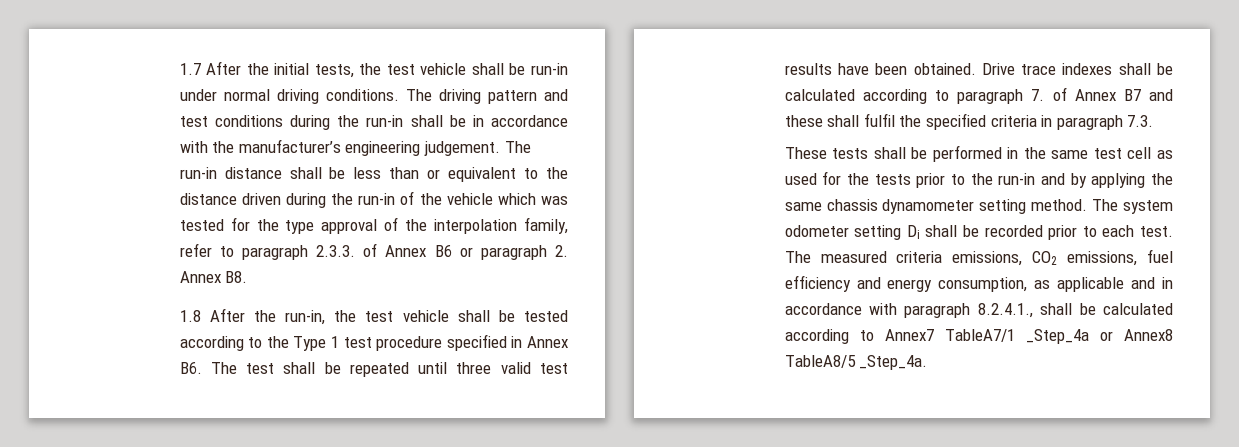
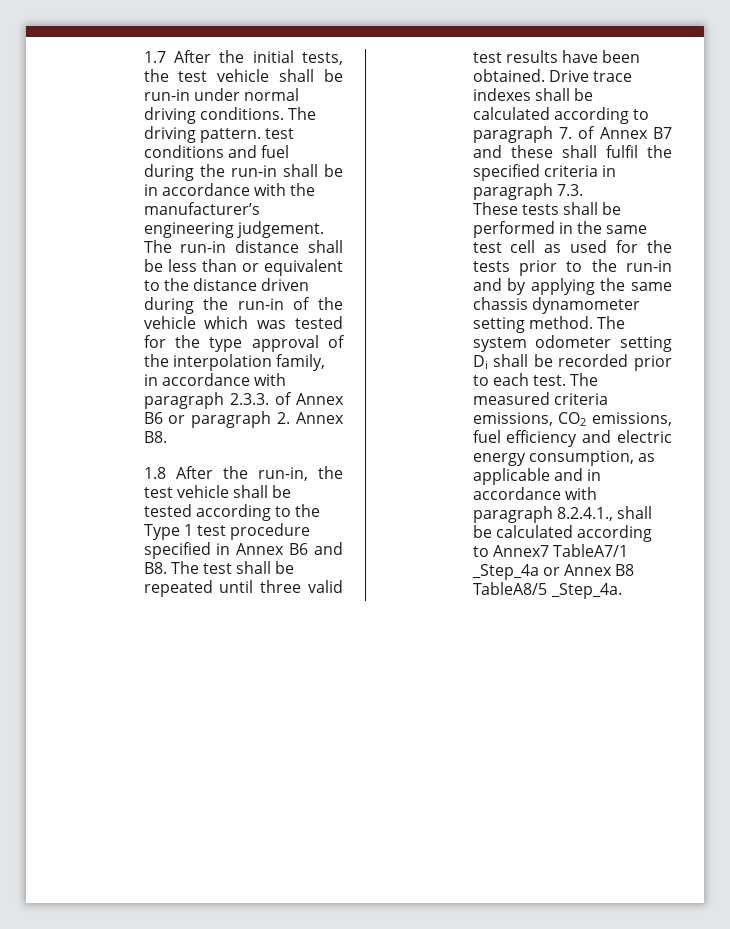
[487,89,568,104] [179,115,283,127] pattern and test conditions -> [199,128,294,143] [143,145,289,158] pattern. test conditions and fuel
[179,243,234,257] refer to -> [143,373,286,386] in accordance with
[179,362,202,374] B6. -> [289,542,343,555] [143,562,167,574] B6 and B8.
(881, 283) none -> [617,430,672,443] electric
[1124,329,1173,341] Annex8 -> [563,564,635,576] Annex B8

